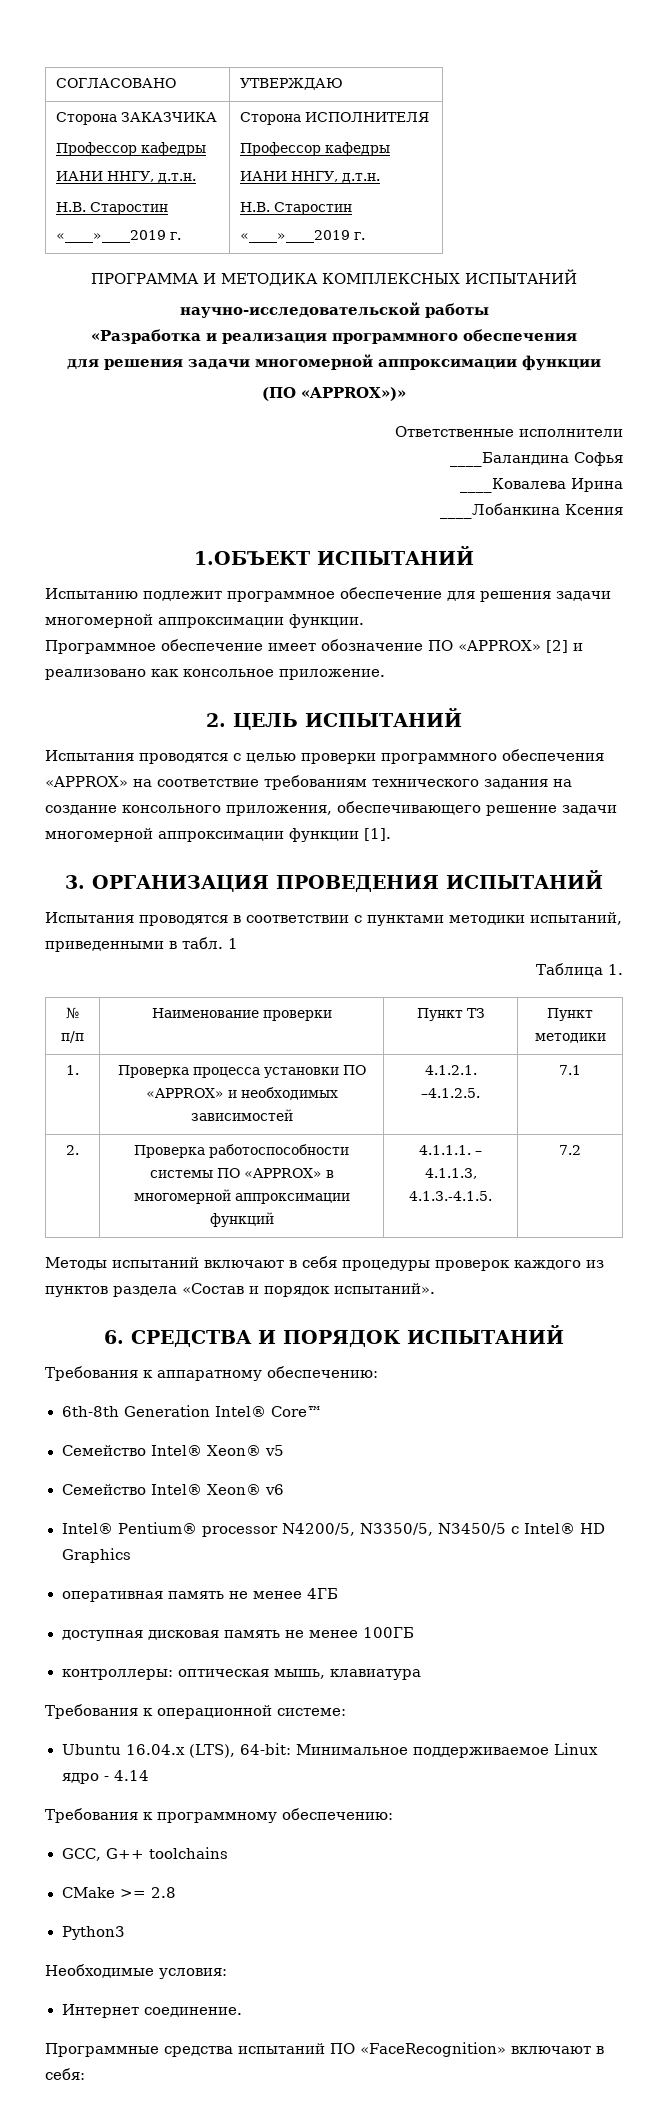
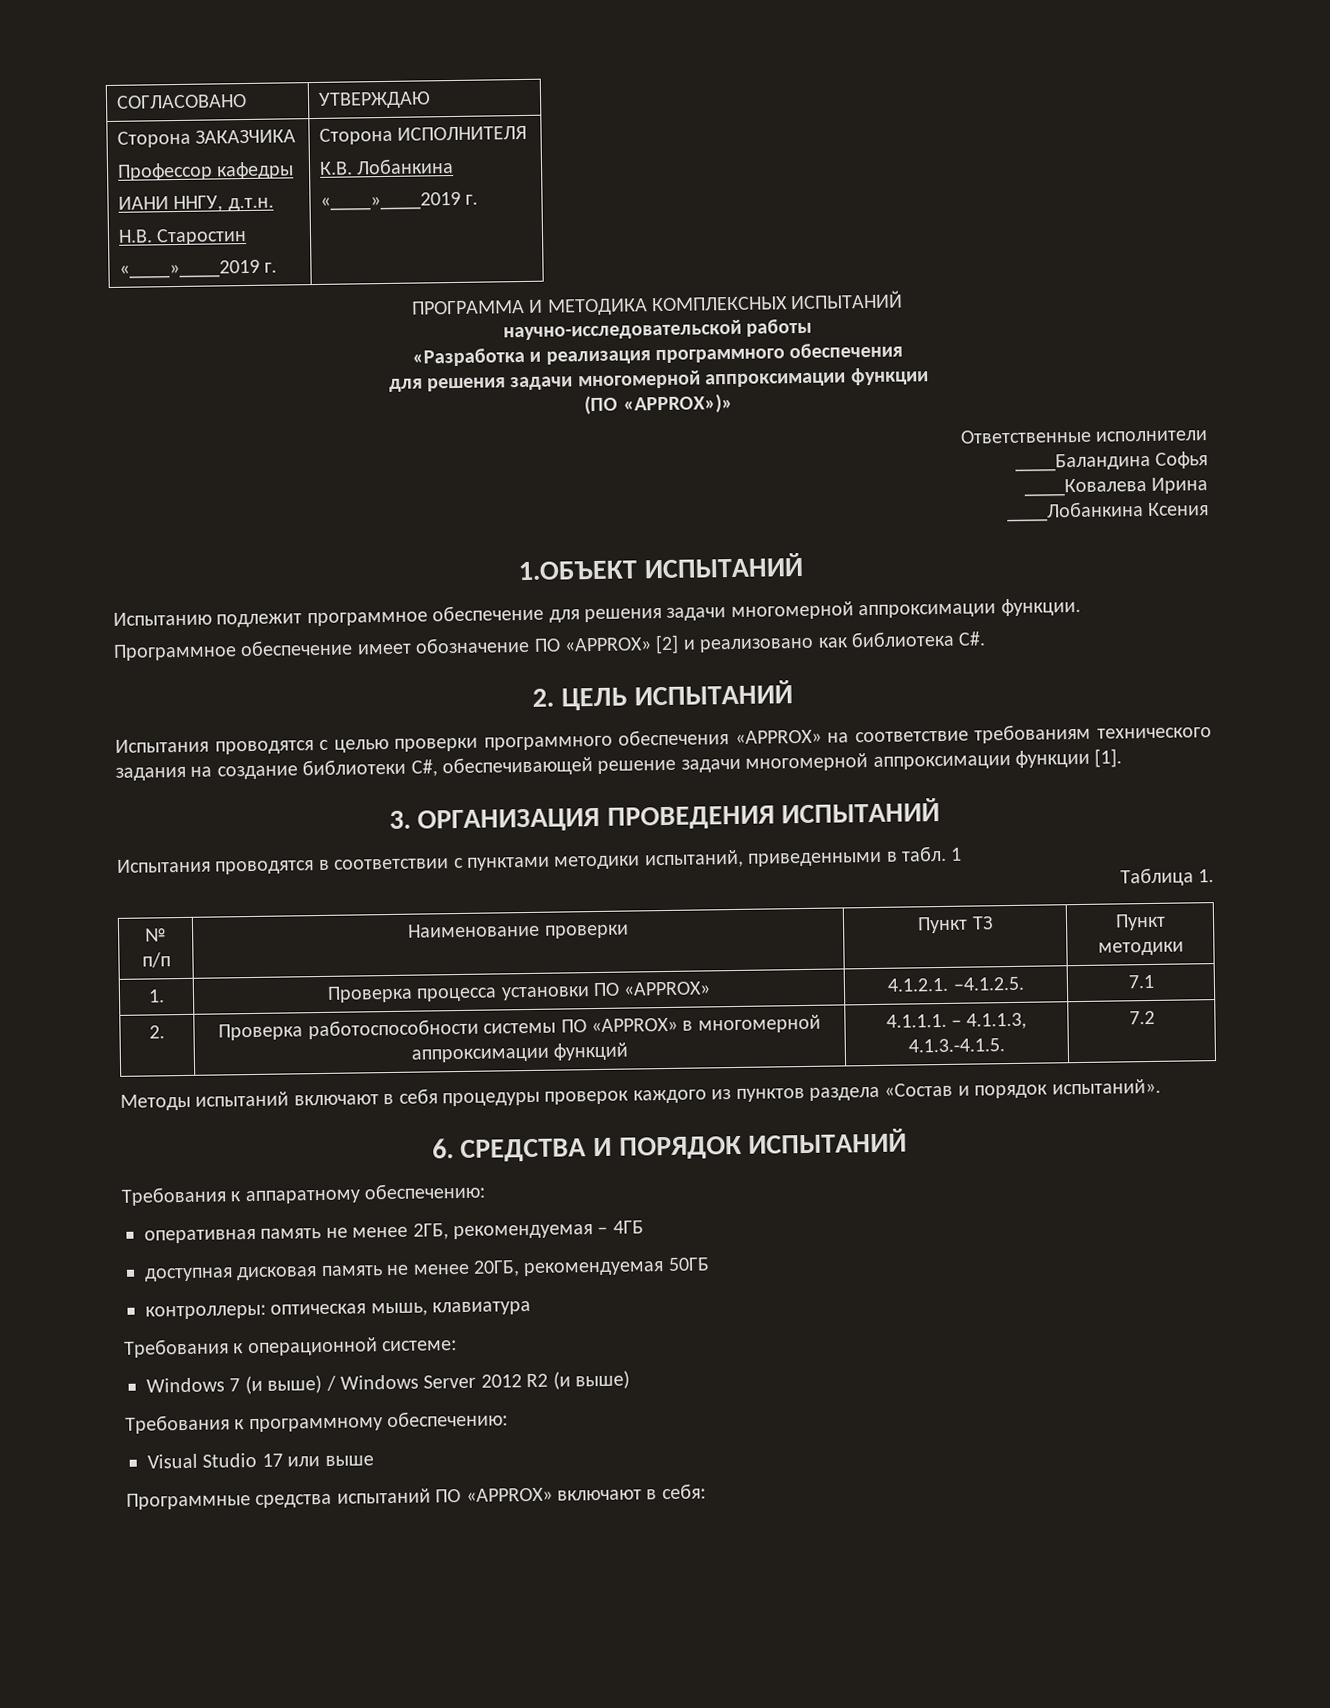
[239,142,390,156] [239,171,380,183] [239,202,352,215] Профессор кафедры // ИАНИ ННГУ, д.т.н. // Н.В. Старостин -> [318,157,455,175] К.В. Лобанкина
[183,669,385,680] консольное приложение. -> [850,630,987,648] библиотека C#.
[122,801,481,816] консольного приложения, обеспечивающего -> [302,756,593,777] библиотеки C#, обеспечивающей
[227,1087,338,1100] [190,1109,293,1121] и необходимых зависимостей -> (712, 988) none
[61,1405,322,1417] [61,1445,284,1456] [61,1484,284,1495] [61,1522,605,1537] [61,1548,131,1563] // 6th-8th Generation Intel® Core™ // Семейство Intel® Xeon® v5 // Семейство Intel® Xeon® v6 // Intel® Pentium® processor N4200/5, N3350/5, N3450/5 с Intel® HD Graphics -> (486, 1191) none
(302, 1595) none -> [412,1223,609,1240] 2ГБ, рекомендуемая –
[362,1627,414,1638] 100ГБ -> [472,1257,710,1277] 20ГБ, рекомендуемая 50ГБ
[61,1743,599,1758] [61,1770,149,1784] [45,1808,393,1823] [61,1847,228,1861] [61,1887,176,1898] [61,1926,125,1940] [45,1964,227,1979] [61,2004,242,2018] Ubuntu 16.04.x (LTS), 64-bit: Минимальное поддерживаемое Linux ядро - 4.14 // Требования к программному обеспечению: // GCC, G++ toolchains // CMake >= 2.8 // Python3 // Необходимые условия: // Интернет соединение. -> [146,1370,630,1395] [125,1410,509,1434] [147,1452,374,1469] Windows 7 (и выше) / Windows Server 2012 R2 (и выше) // Требования к программному обеспечению: // Visual Studio 17 или выше
[360,2042,506,2057] «FaceRecognition» -> [465,1487,553,1502] «APPROX»

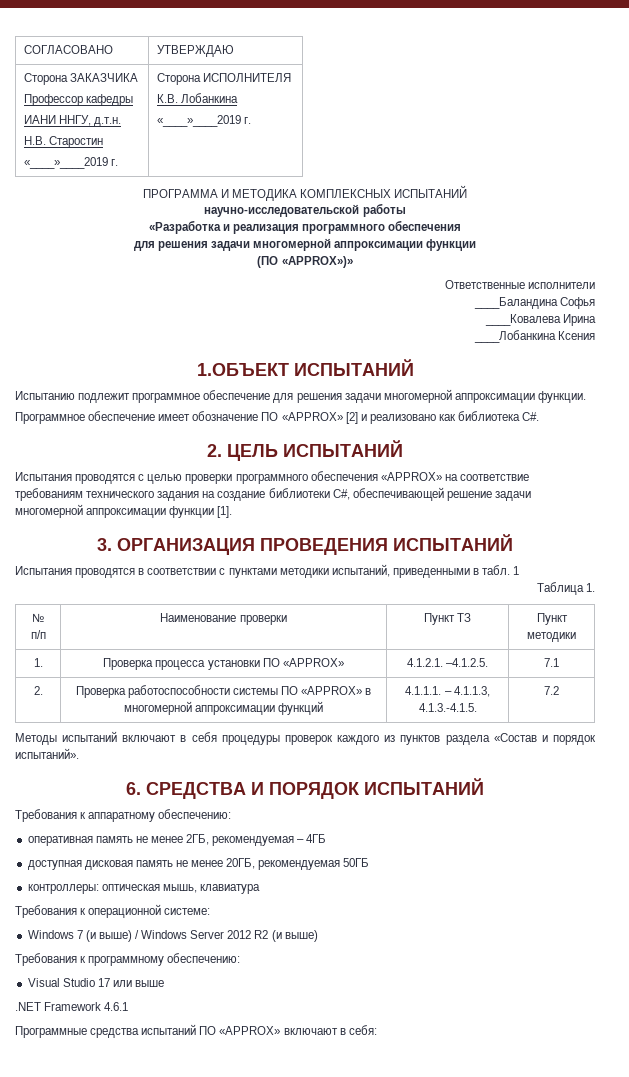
(374, 1460) none -> [15,1002,129,1011] // .NET Framework 4.6.1

